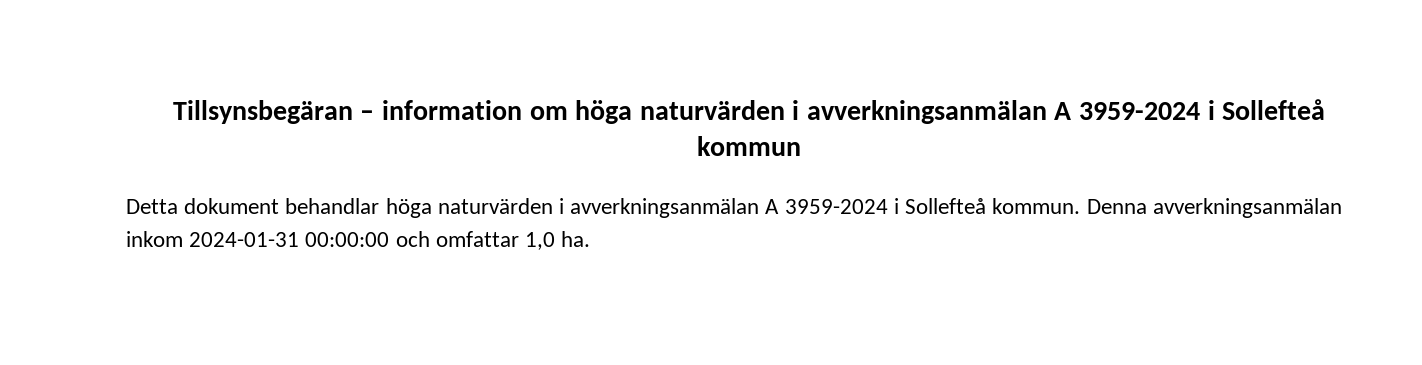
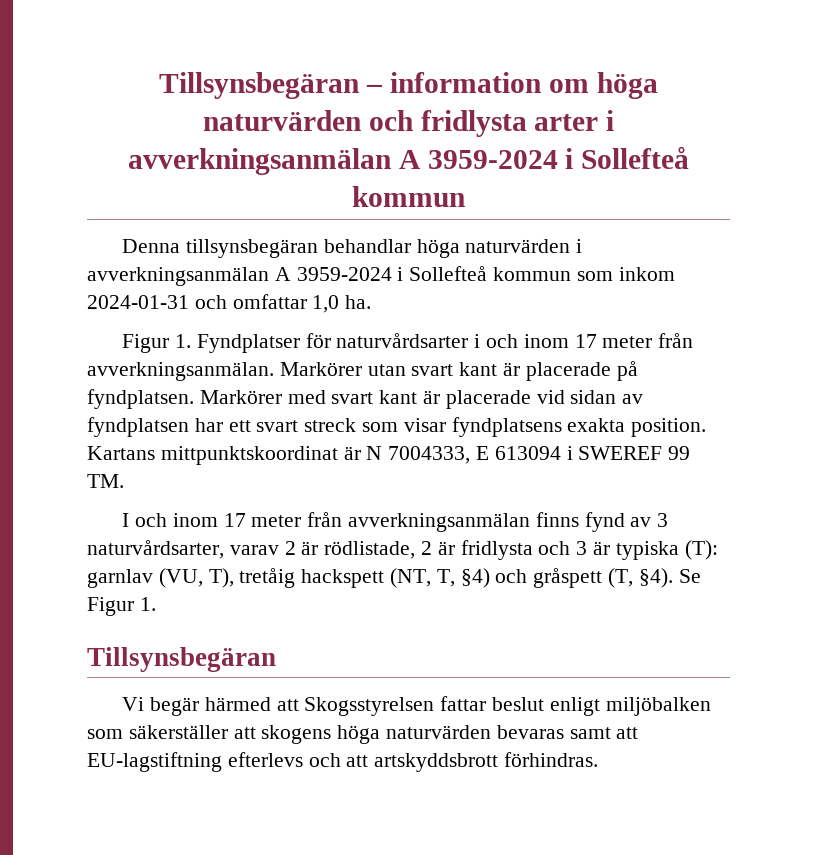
[792,99,1326,124] [697,136,801,156] [126,198,1342,218] i avverkningsanmälan A 3959-2024 i Sollefteå kommun // Detta dokument behandlar höga naturvärden i avverkningsanmälan A 3959-2024 i Sollefteå kommun. Denna avverkningsanmälan -> [368,110,615,137] [127,146,690,175] [352,186,465,207] [122,239,583,258] [87,266,613,286] och fridlysta arter i avverkningsanmälan A 3959-2024 i Sollefteå kommun // Denna tillsynsbegäran behandlar höga naturvärden i avverkningsanmälan A 3959-2024 i Sollefteå kommun som
[305,232,390,247] 00:00:00 -> (189, 302) none
(591, 239) none -> [122,333,694,353] [87,361,638,381] [87,389,644,409] [87,417,707,437] [87,446,691,465] [87,474,124,488] [122,512,669,532] [87,540,718,560] [87,568,701,588] [87,597,156,616] [87,647,276,672] [122,696,711,716] [87,725,639,744] [87,752,599,772] // Figur 1. Fyndplatser för naturvårdsarter i och inom 17 meter från avverkningsanmälan. Markörer utan svart kant är placerade på fyndplatsen. Markörer med svart kant är placerade vid sidan av fyndplatsen har ett svart streck som visar fyndplatsens exakta position. Kartans mittpunktskoordinat är N 7004333, E 613094 i SWEREF 99 TM. // I och inom 17 meter från avverkningsanmälan finns fynd av 3 naturvårdsarter, varav 2 är rödlistade, 2 är fridlysta och 3 är typiska (T): garnlav (VU, T), tretåig hackspett (NT, T, §4) och gråspett (T, §4). Se Figur 1. // Tillsynsbegäran // Vi begär härmed att Skogsstyrelsen fattar beslut enligt miljöbalken som säkerställer att skogens höga naturvärden bevaras samt att EU-lagstiftning efterlevs och att artskyddsbrott förhindras.

